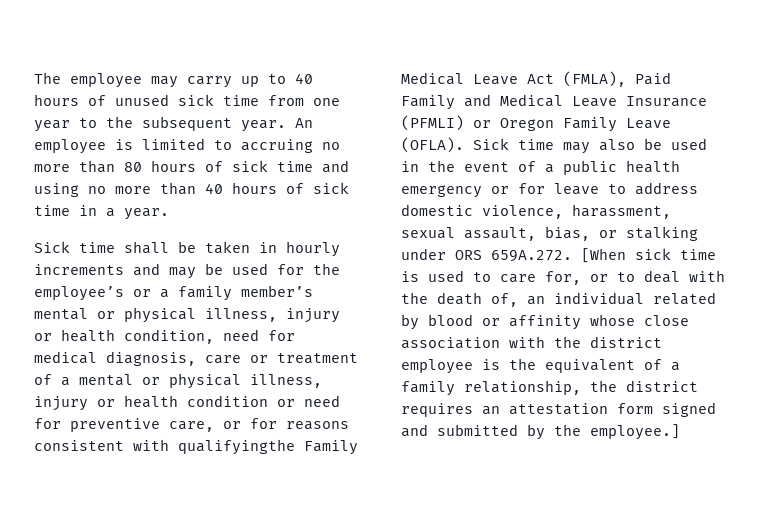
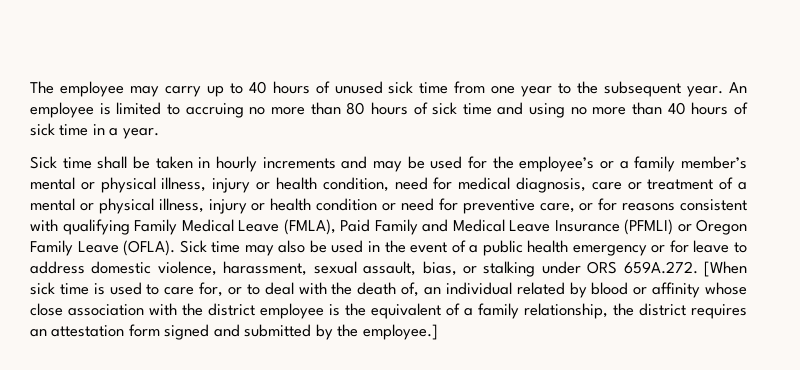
[178,439,295,455] qualifyingthe -> [62,219,130,235] qualifying
[527,74,554,84] Act -> (279, 226) none

